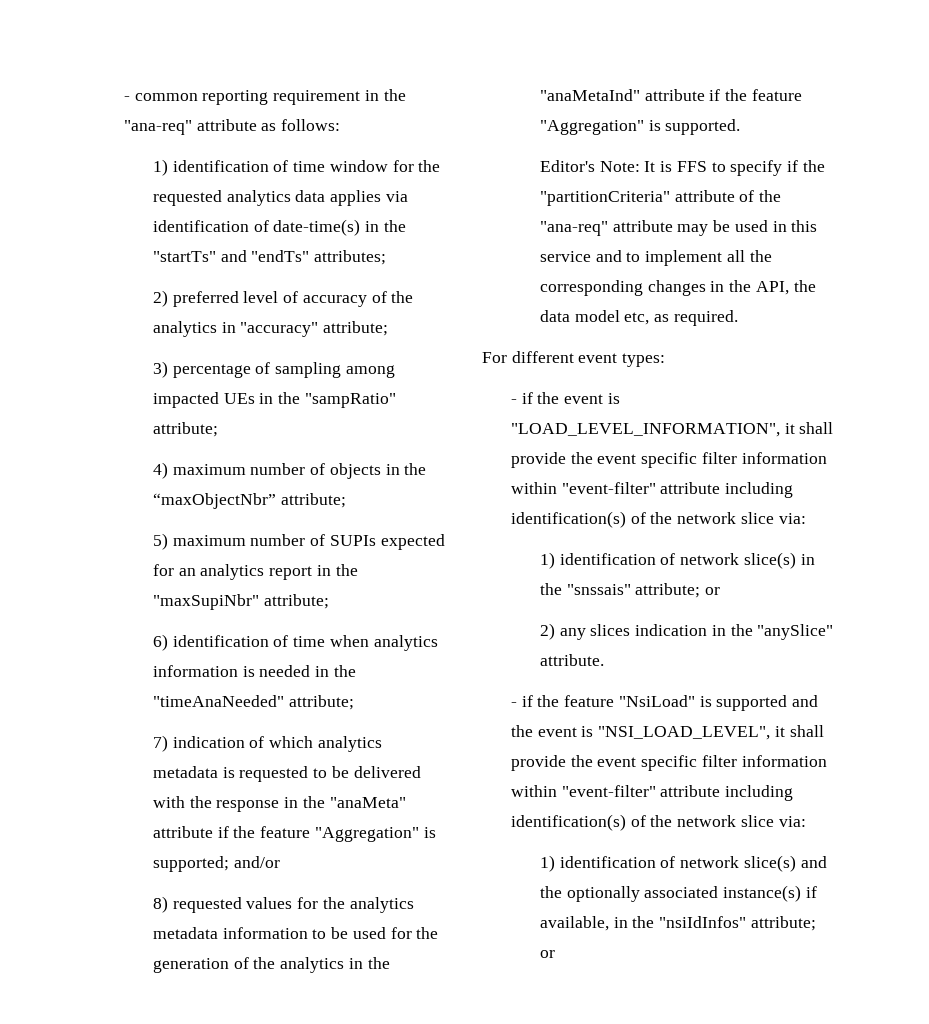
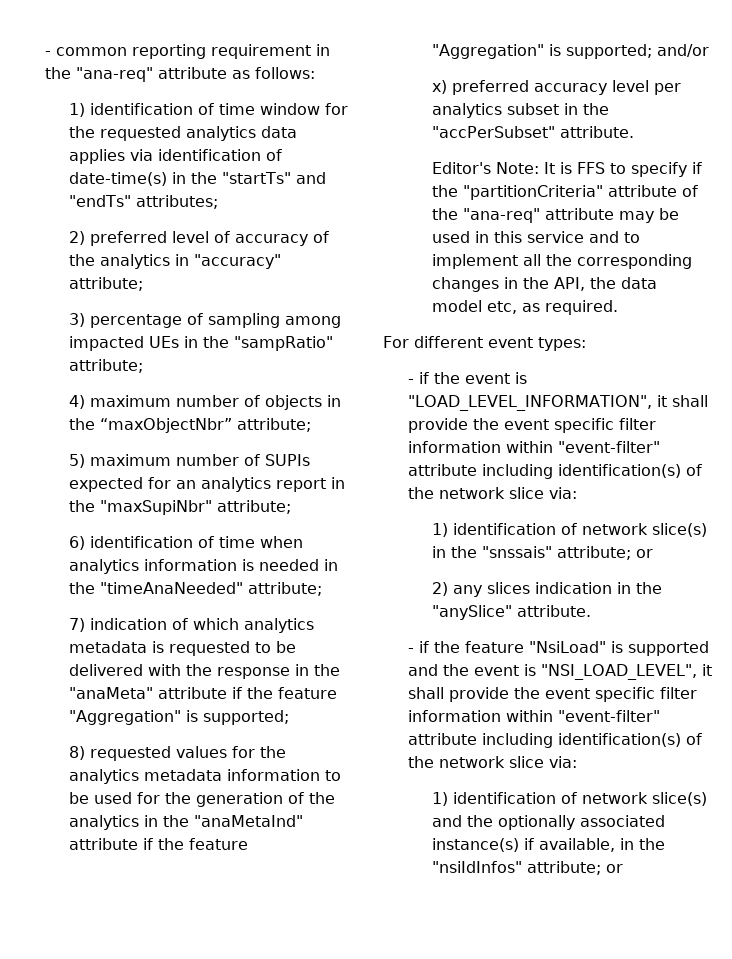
[233,856,280,868] and/or -> (290, 717) none
[665,119,741,135] supported. -> [566,44,710,59] [432,80,682,95] [432,103,610,118] [432,126,635,138] supported; and/or // x) preferred accuracy level per analytics subset in the "accPerSubset" attribute.

